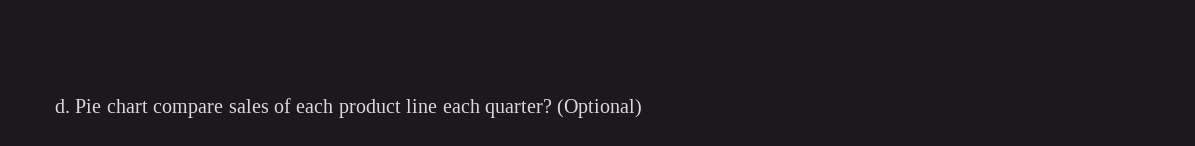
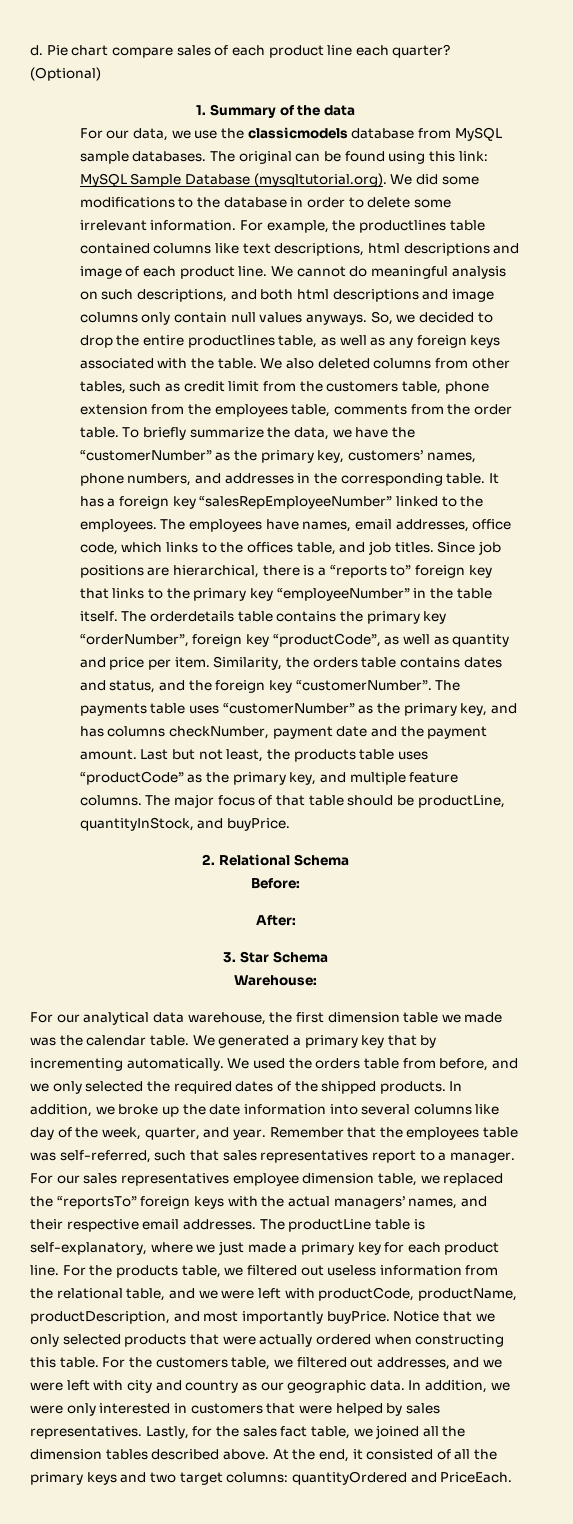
(643, 108) none -> [196,104,355,118] [79,127,502,141] [79,151,488,164] [79,173,479,187] [79,197,451,208] [79,220,485,233] [79,243,520,256] [79,266,506,279] [79,289,494,302] [79,311,493,325] [79,335,501,348] [79,358,510,369] [79,381,489,394] [79,404,512,417] [79,427,415,440] [79,450,476,463] [79,473,499,486] [79,496,484,509] [79,519,512,532] [79,541,501,555] [79,565,492,578] [79,588,492,601] [79,611,447,624] [79,633,510,647] [79,656,502,670] [79,680,461,693] [79,703,517,716] [79,726,488,739] [79,749,428,762] [79,771,459,785] [79,794,505,808] [79,817,291,831] [202,854,349,866] [251,878,300,889] [255,915,296,926] [223,951,328,963] [234,975,317,986] [30,1012,503,1025] [30,1035,437,1048] [30,1058,518,1071] [30,1081,463,1094] [30,1104,500,1117] [30,1127,519,1140] [30,1150,515,1163] [30,1173,504,1186] [30,1196,487,1209] [30,1219,425,1232] [30,1241,500,1255] [30,1265,499,1278] [30,1287,517,1301] [30,1311,495,1324] [30,1334,505,1347] [30,1357,503,1370] [30,1380,510,1393] [30,1403,440,1416] [30,1425,466,1439] [30,1449,498,1462] [30,1471,513,1485] // 1. Summary of the data // For our data, we use the classicmodels database from MySQL sample databases. The original can be found using this link: MySQL Sample Database (mysqltutorial.org). We did some modifications to the database in order to delete some irrelevant information. For example, the productlines table contained columns like text descriptions, html descriptions and image of each product line. We cannot do meaningful analysis on such descriptions, and both html descriptions and image columns only contain null values anyways. So, we decided to drop the entire productlines table, as well as any foreign keys associated with the table. We also deleted columns from other tables, such as credit limit from the customers table, phone extension from the employees table, comments from the order table. To briefly summarize the data, we have the “customerNumber” as the primary key, customers’ names, phone numbers, and addresses in the corresponding table. It has a foreign key “salesRepEmployeeNumber” linked to the employees. The employees have names, email addresses, office code, which links to the offices table, and job titles. Since job positions are hierarchical, there is a “reports to” foreign key that links to the primary key “employeeNumber” in the table itself. The orderdetails table contains the primary key “orderNumber”, foreign key “productCode”, as well as quantity and price per item. Similarity, the orders table contains dates and status, and the foreign key “customerNumber”. The payments table uses “customerNumber” as the primary key, and has columns checkNumber, payment date and the payment amount. Last but not least, the products table uses “productCode” as the primary key, and multiple feature columns. The major focus of that table should be productLine, quantityInStock, and buyPrice. // 2. Relational Schema // Before: // After: // 3. Star Schema // Warehouse: // For our analytical data warehouse, the first dimension table we made was the calendar table. We generated a primary key that by incrementing automatically. We used the orders table from before, and we only selected the required dates of the shipped products. In addition, we broke up the date information into several columns like day of the week, quarter, and year. Remember that the employees table was self-referred, such that sales representatives report to a manager. For our sales representatives employee dimension table, we replaced the “reportsTo” foreign keys with the actual managers’ names, and their respective email addresses. The productLine table is self-explanatory, where we just made a primary key for each product line. For the products table, we filtered out useless information from the relational table, and we were left with productCode, productName, productDescription, and most importantly buyPrice. Notice that we only selected products that were actually ordered when constructing this table. For the customers table, we filtered out addresses, and we were left with city and country as our geographic data. In addition, we were only interested in customers that were helped by sales representatives. Lastly, for the sales fact table, we joined all the dimension tables described above. At the end, it consisted of all the primary keys and two target columns: quantityOrdered and PriceEach.

